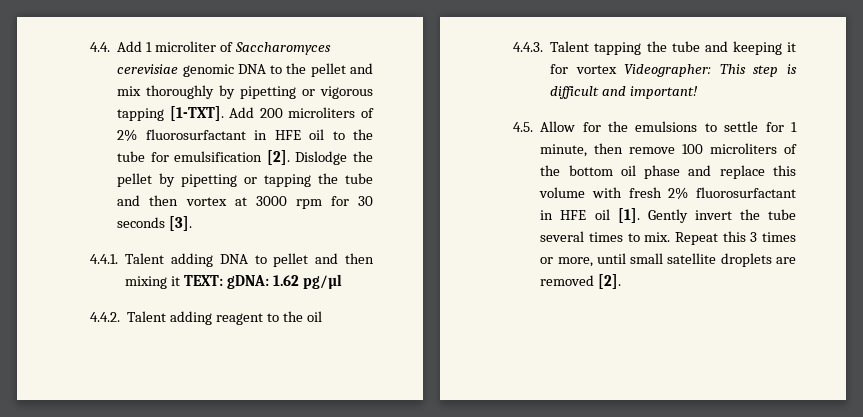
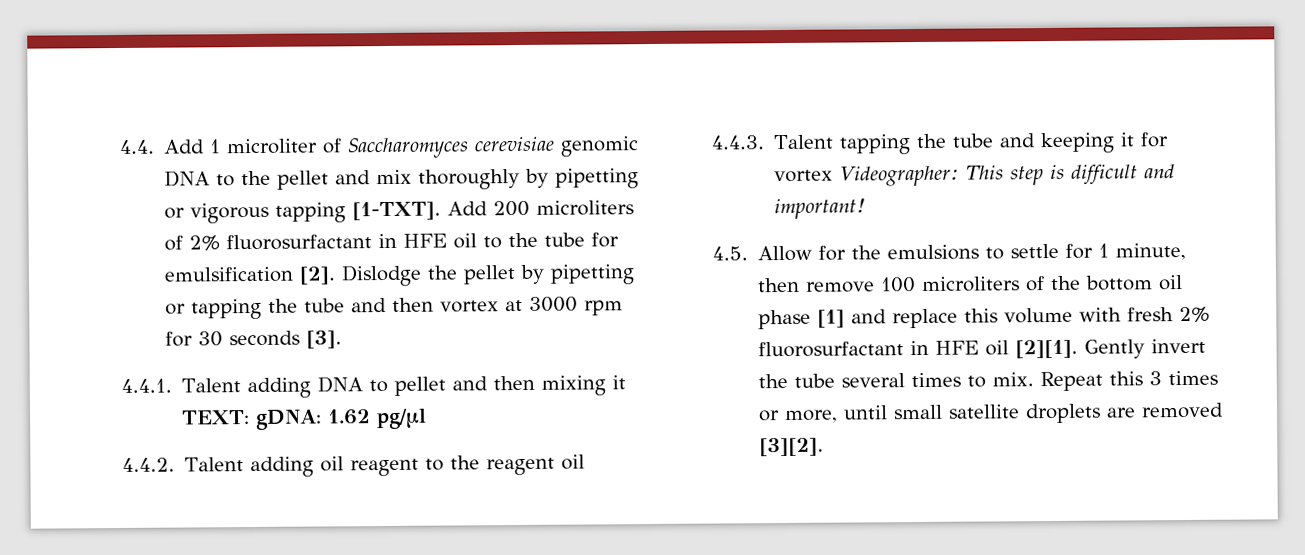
(213, 318) none -> [320,456,345,472] oil
(304, 316) none -> [486,457,556,476] reagent
(681, 172) none -> [817,309,846,328] [1]
[617,208,640,223] [1]. -> [1015,339,1079,359] [2][1].
[598,274,622,289] [2]. -> [759,437,825,457] [3][2].

